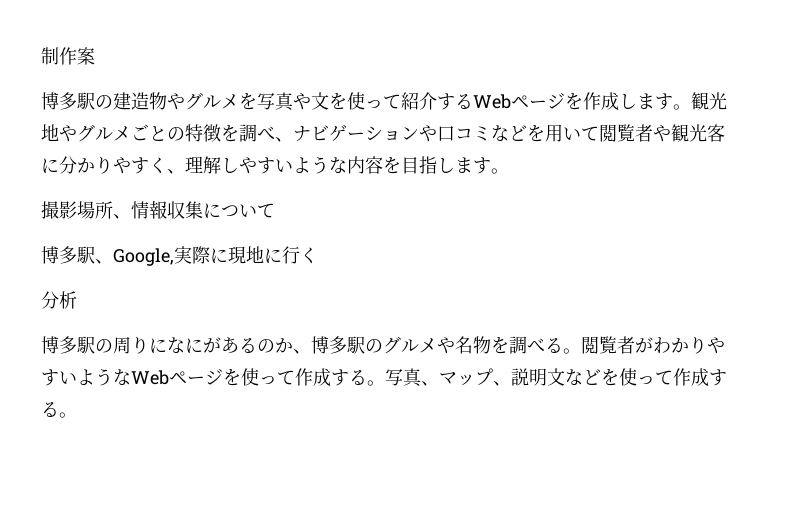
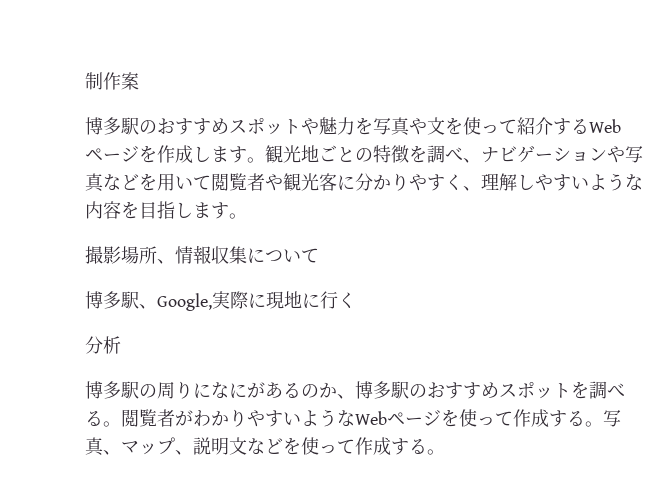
[113,92,239,110] 建造物やグルメ -> [157,117,355,135] おすすめスポットや魅力
[59,124,131,142] やグルメ -> (319, 153) none
[437,126,491,141] 口コミ -> [625,146,643,163] [85,173,104,192] 写真
[383,336,491,354] グルメや名物 -> [427,382,571,399] おすすめスポット

